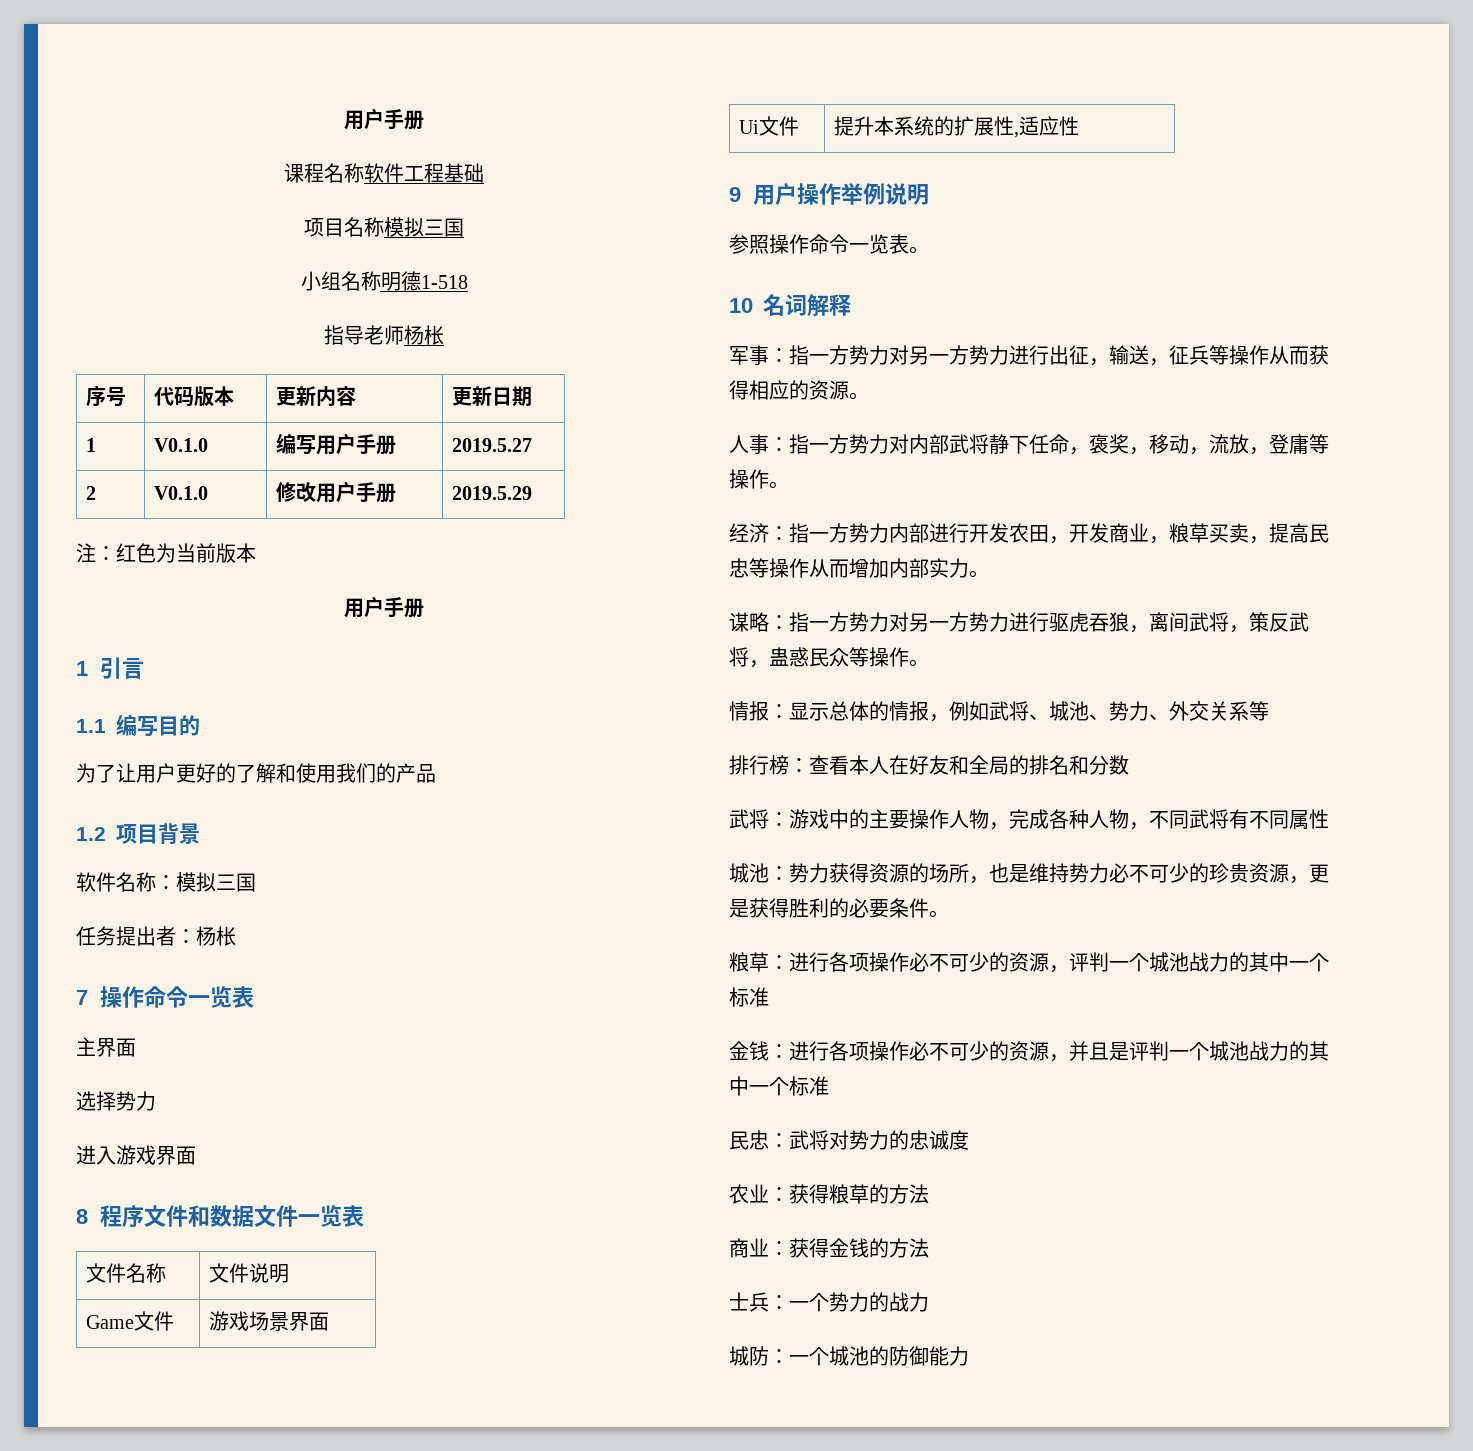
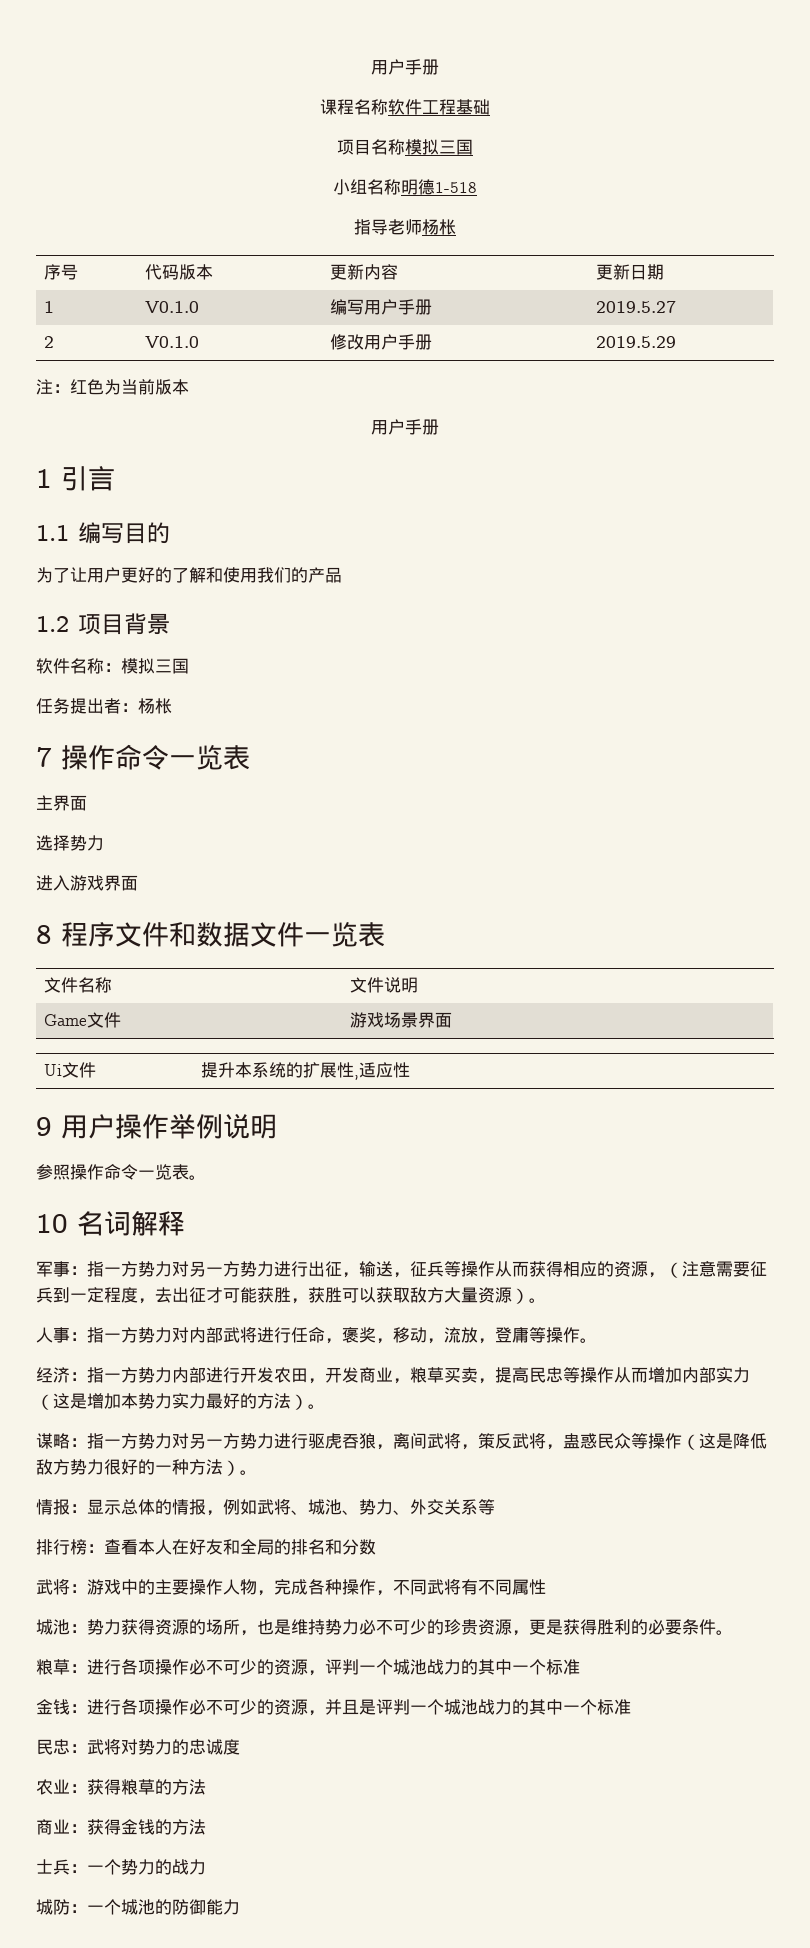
(849, 390) none -> [648,1261,767,1278] [36,1287,529,1304] ，（注意需要征兵到一定程度，去出征才可能获胜，获胜可以获取敌方大量资源）
[989,434,1029,454] 静下 -> [257,1327,291,1343] 进行
(969, 568) none -> [36,1393,308,1410] （这是增加本势力实力最好的方法）
(909, 657) none -> [682,1433,767,1450] [36,1459,240,1476] （这是降低敌方势力很好的一种方法）
[1089,809,1129,829] 人物 -> [342,1579,376,1595] 操作

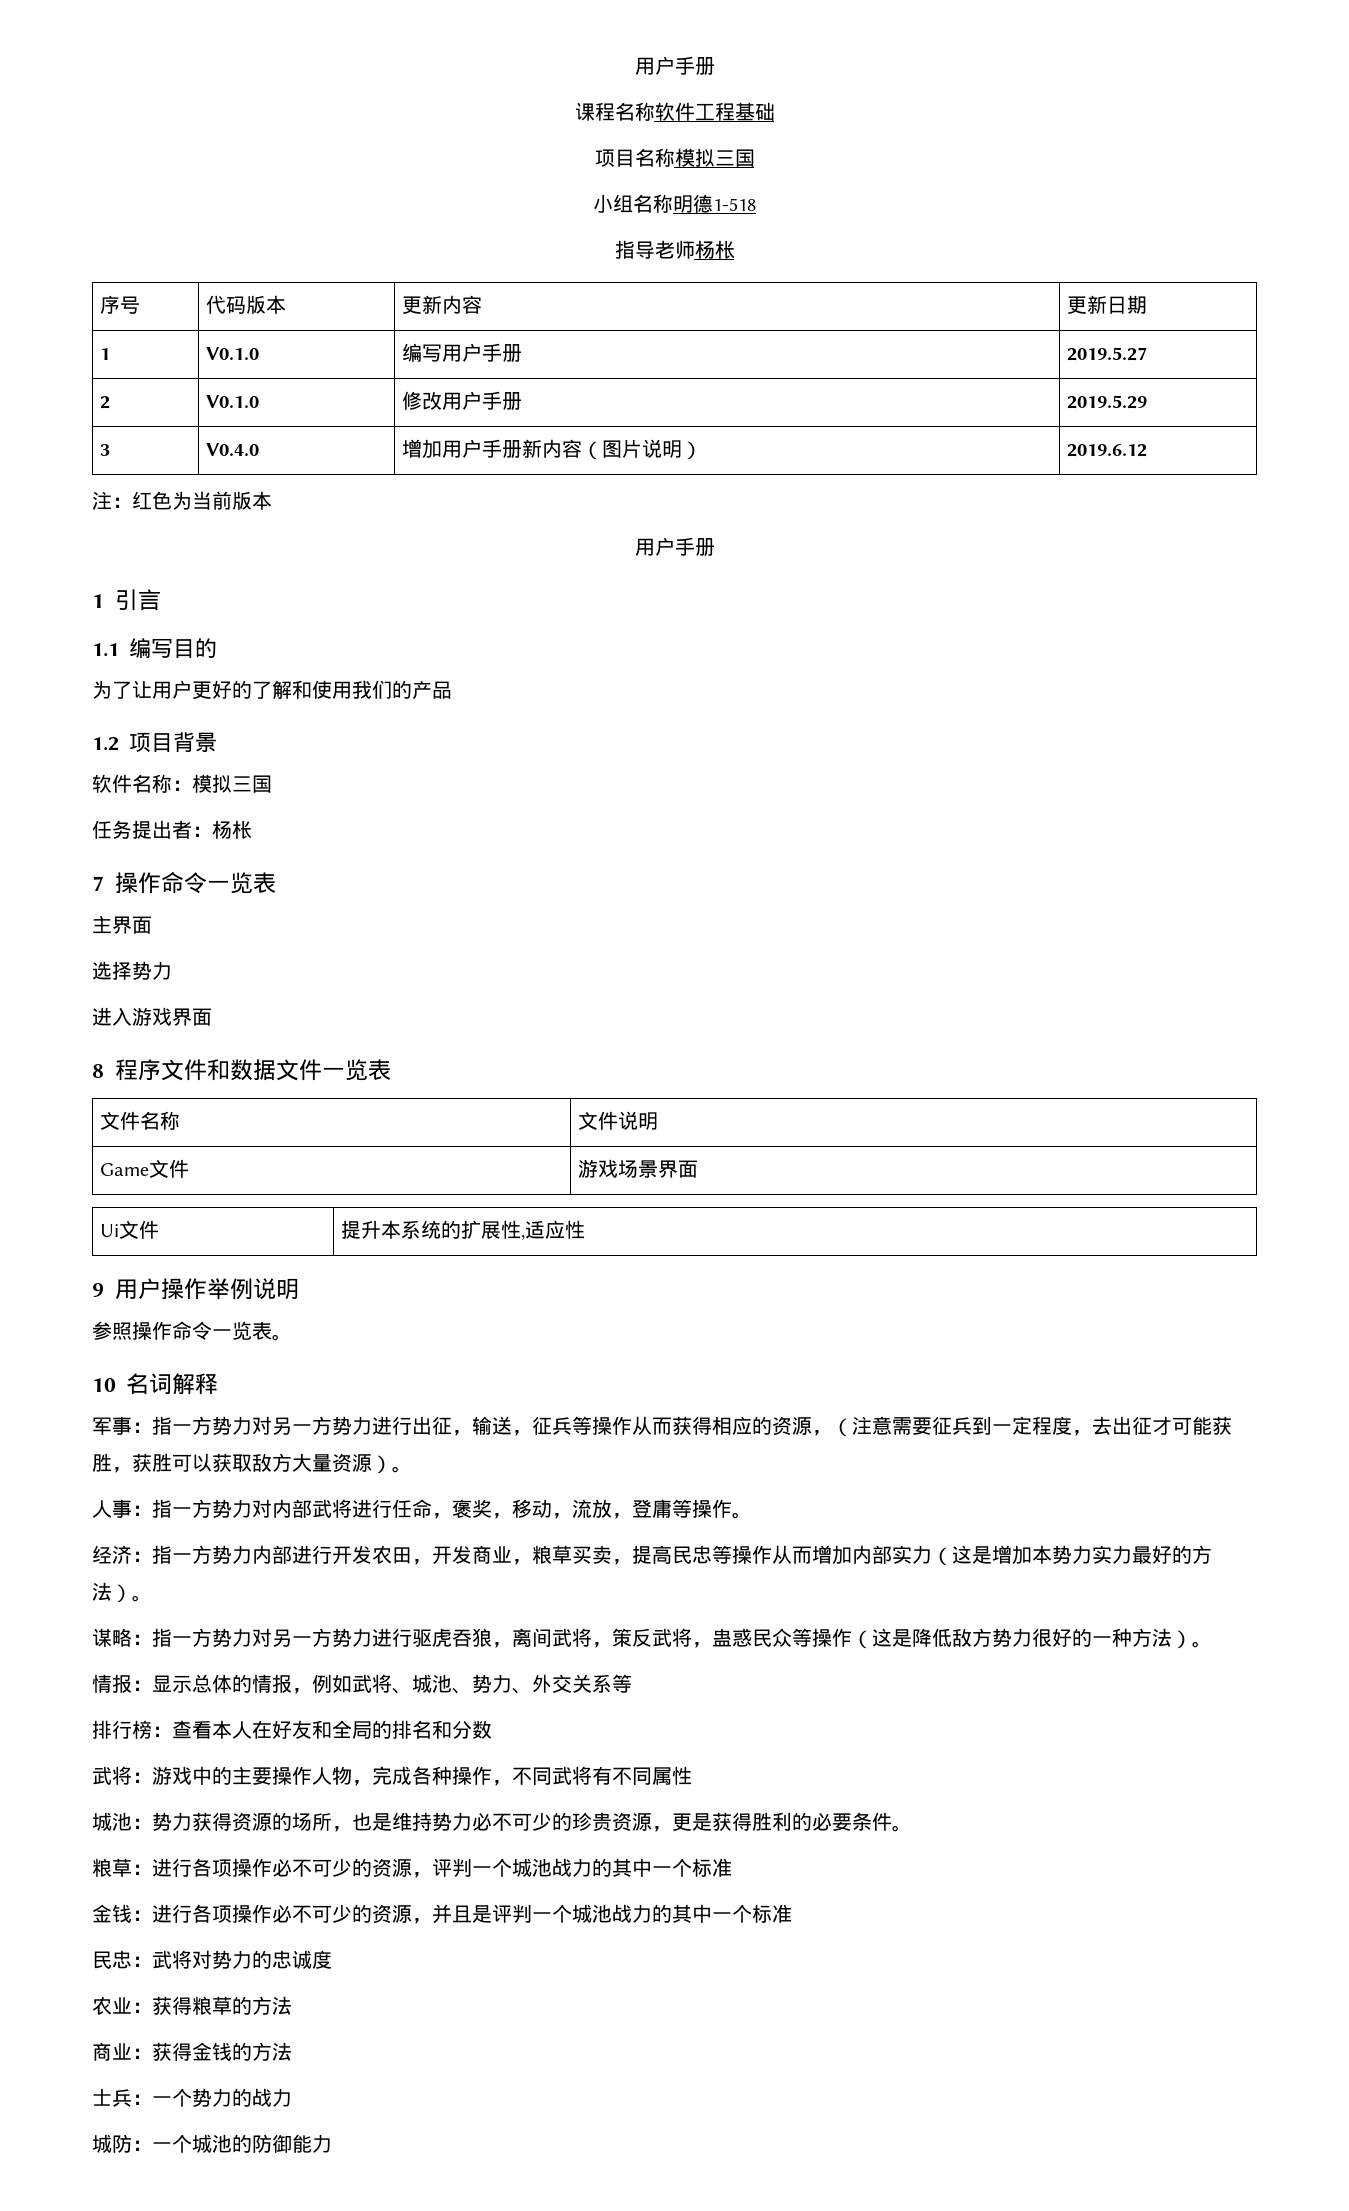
(676, 342) none -> [100,444,111,456] [206,443,260,456] [402,439,703,460] [1067,444,1148,457] // 3 | V0.4.0 | 增加用户手册新内容（图片说明） | 2019.6.12

